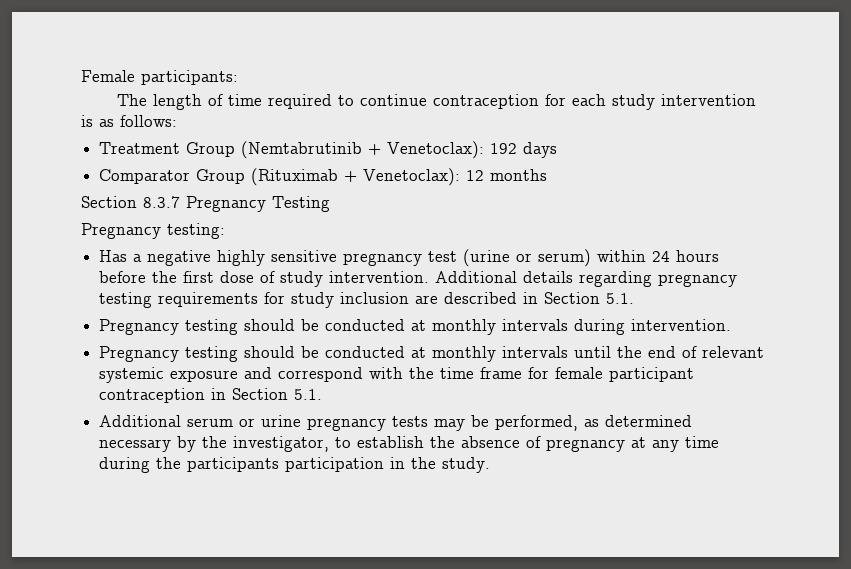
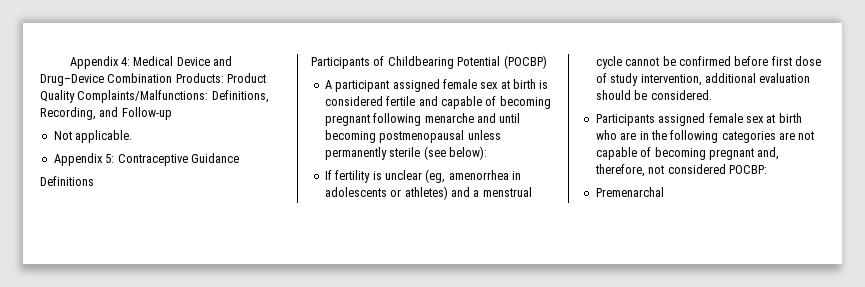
[81,70,238,85] [117,94,757,110] [81,115,177,127] [99,141,558,159] [99,168,548,186] [81,196,330,212] [81,223,225,239] [99,249,720,267] [99,271,738,287] [99,292,635,308] [99,319,732,335] [99,346,765,362] [99,367,695,383] [99,388,323,403] [99,415,693,431] [99,436,720,452] [99,457,491,473] Female participants: // The length of time required to continue contraception for each study intervention is as follows: // Treatment Group (Nemtabrutinib + Venetoclax): 192 days // Comparator Group (Rituximab + Venetoclax): 12 months // Section 8.3.7 Pregnancy Testing // Pregnancy testing: // Has a negative highly sensitive pregnancy test (urine or serum) within 24 hours before the first dose of study intervention. Additional details regarding pregnancy testing requirements for study inclusion are described in Section 5.1. // Pregnancy testing should be conducted at monthly intervals during intervention. // Pregnancy testing should be conducted at monthly intervals until the end of relevant systemic exposure and correspond with the time frame for female participant contraception in Section 5.1. // Additional serum or urine pregnancy tests may be performed, as determined necessary by the investigator, to establish the absence of pregnancy at any time during the participants participation in the study. -> [69,56,233,69] [40,73,267,86] [40,90,269,103] [40,107,172,120] [53,130,133,143] [53,153,239,166] [40,176,94,186] [311,55,547,69] [324,79,549,92] [324,96,551,109] [324,113,521,126] [324,130,501,143] [324,146,487,160] [324,169,521,183] [324,186,532,200] [595,56,821,69] [595,73,811,86] [595,90,712,100] [595,113,802,126] [595,130,815,143] [595,147,780,160] [594,164,767,177] [595,187,664,197] Appendix 4: Medical Device and Drug–Device Combination Products: Product Quality Complaints/Malfunctions: Definitions, Recording, and Follow-up // Not applicable. // Appendix 5: Contraceptive Guidance // Definitions // Participants of Childbearing Potential (POCBP) // A participant assigned female sex at birth is considered fertile and capable of becoming pregnant following menarche and until becoming postmenopausal unless permanently sterile (see below): // If fertility is unclear (eg, amenorrhea in adolescents or athletes) and a menstrual cycle cannot be confirmed before first dose of study intervention, additional evaluation should be considered. // Participants assigned female sex at birth who are in the following categories are not capable of becoming pregnant and, therefore, not considered POCBP: // Premenarchal

